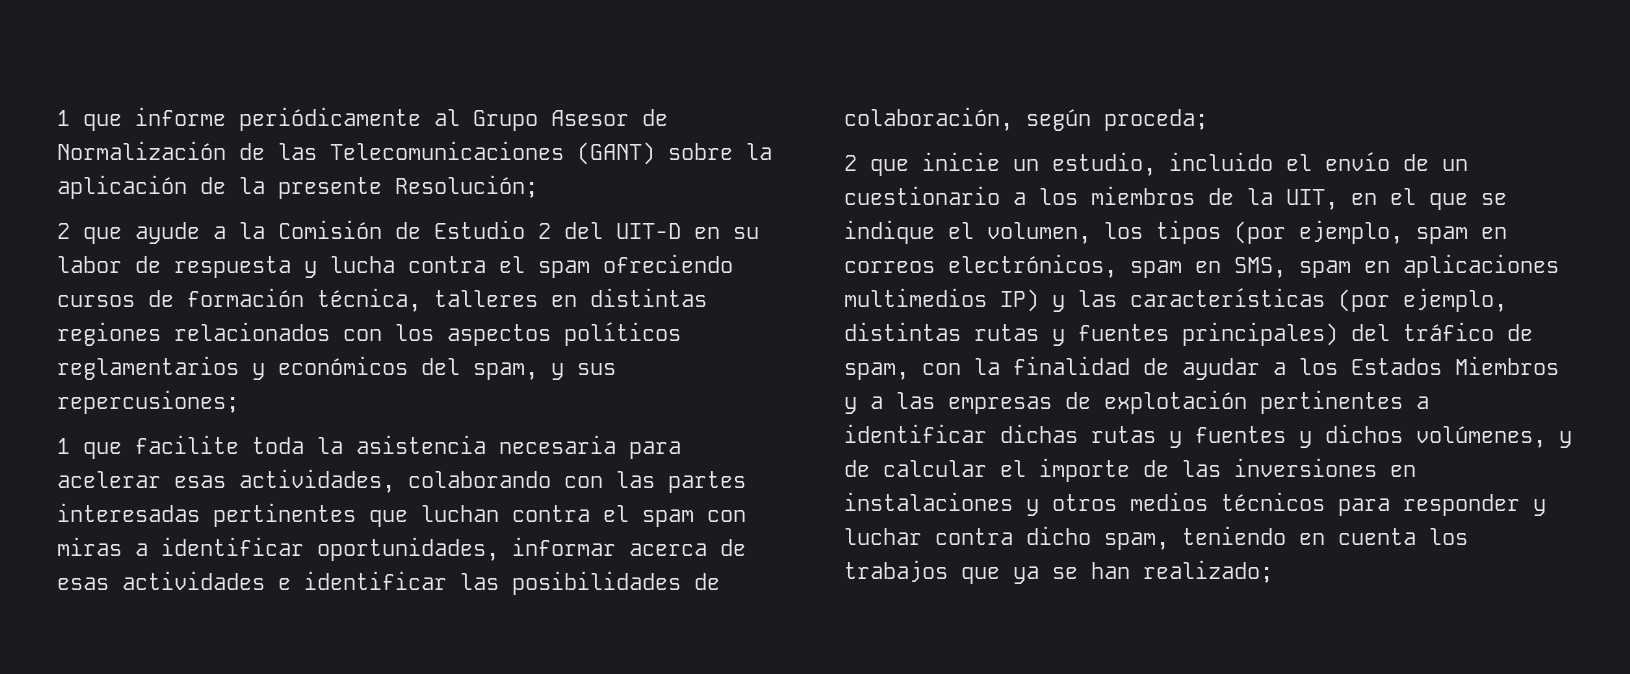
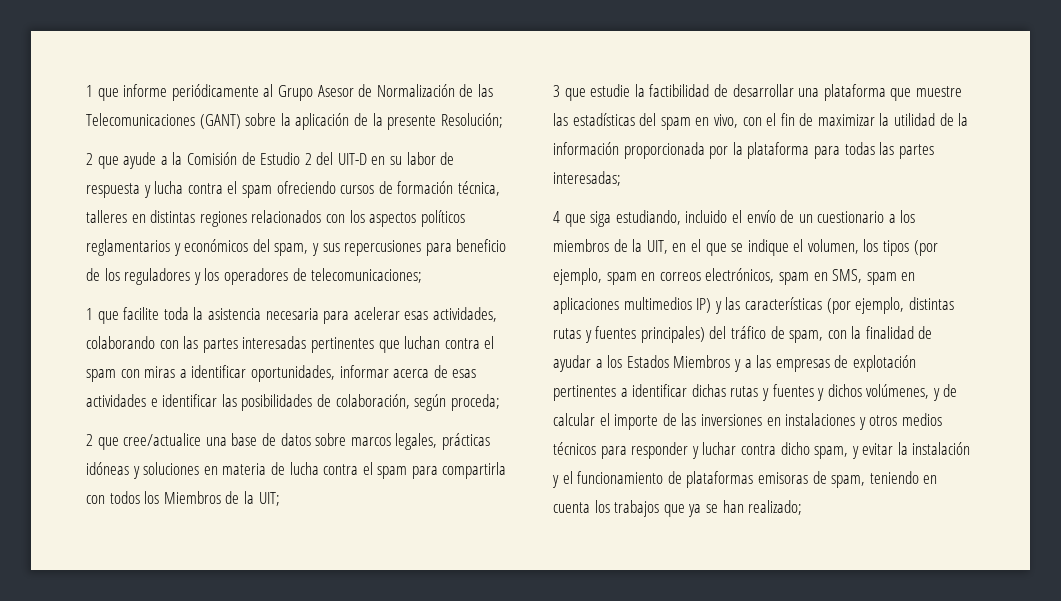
[57,390,239,414] repercusiones; -> [344,239,507,256] [86,268,423,285] repercusiones para beneficio de los reguladores y los operadores de telecomunicaciones;
[922,152,1156,176] inicie un estudio, -> [123,433,490,450] [86,462,507,479] [86,491,280,506] [553,84,962,101] [553,113,969,130] [553,142,934,159] [553,171,621,186] [553,210,681,227] cree/actualice una base de datos sobre marcos legales, prácticas idóneas y soluciones en materia de lucha contra el spam para compartirla con todos los Miembros de la UIT; // 3 que estudie la factibilidad de desarrollar una plataforma que muestre las estadísticas del spam en vivo, con el fin de maximizar la utilidad de la información proporcionada por la plataforma para todas las partes interesadas; // 4 que siga estudiando,
(1169, 541) none -> [851,442,971,459] [552,471,866,488] y evitar la instalación y el funcionamiento de plataformas emisoras de spam,

